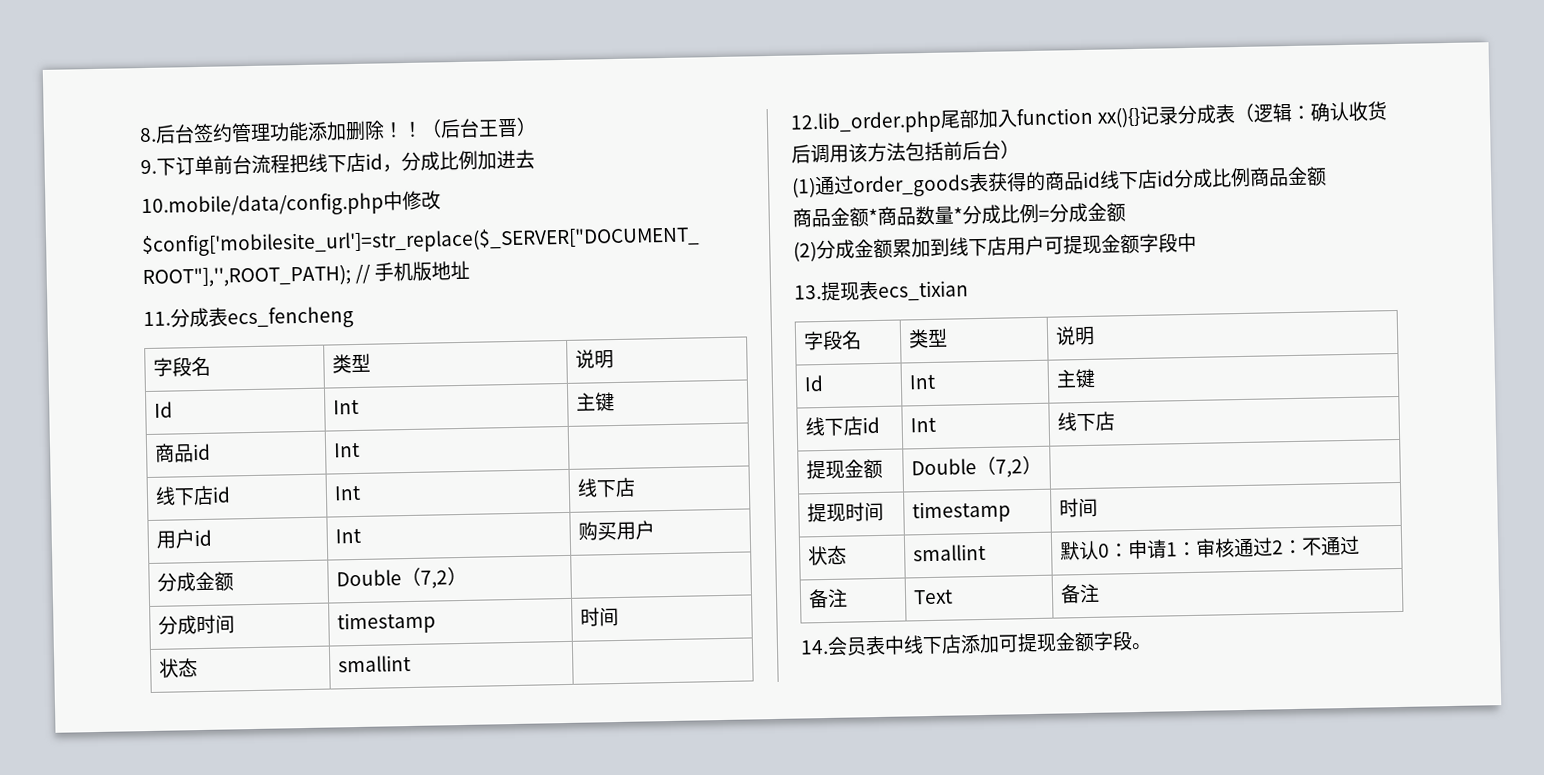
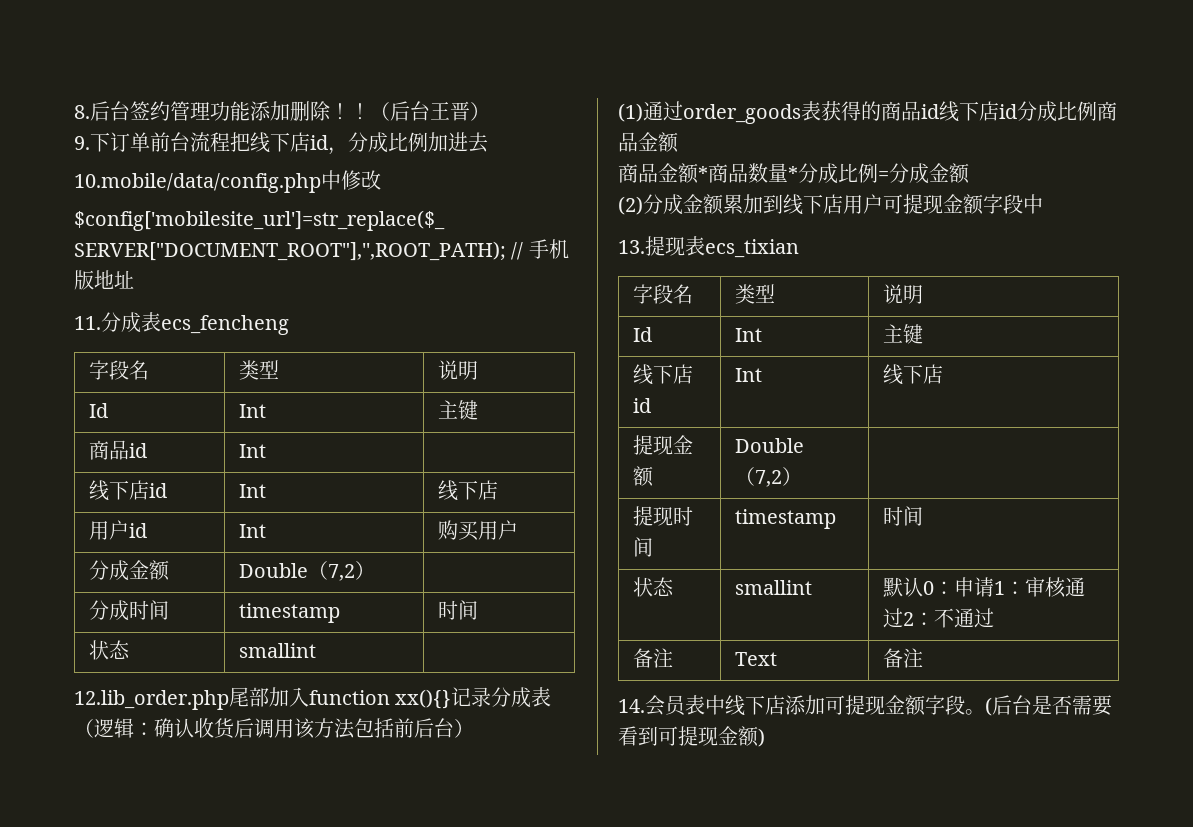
(1152, 646) none -> [985,695,1112,716] [618,726,765,747] (后台是否需要看到可提现金额)

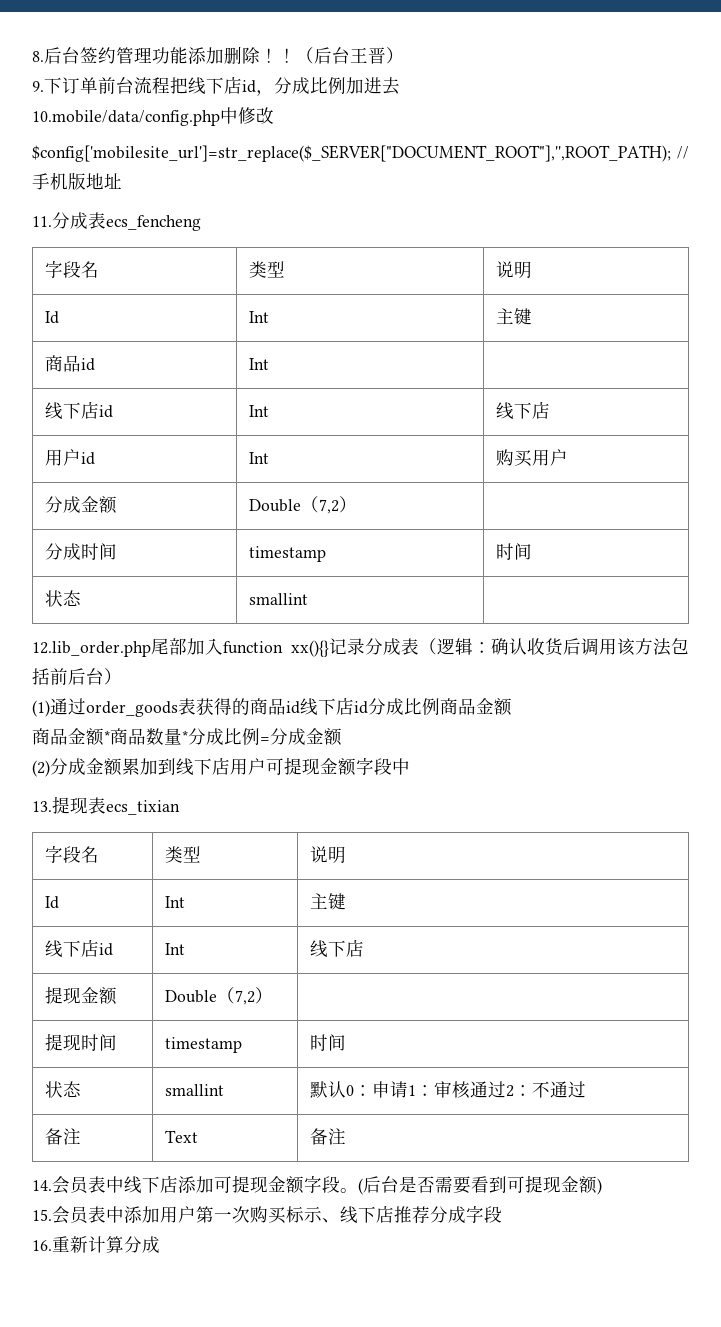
(765, 737) none -> [32,1205,502,1224] [32,1236,160,1253] // 15.会员表中添加用户第一次购买标示、线下店推荐分成字段 // 16.重新计算分成

